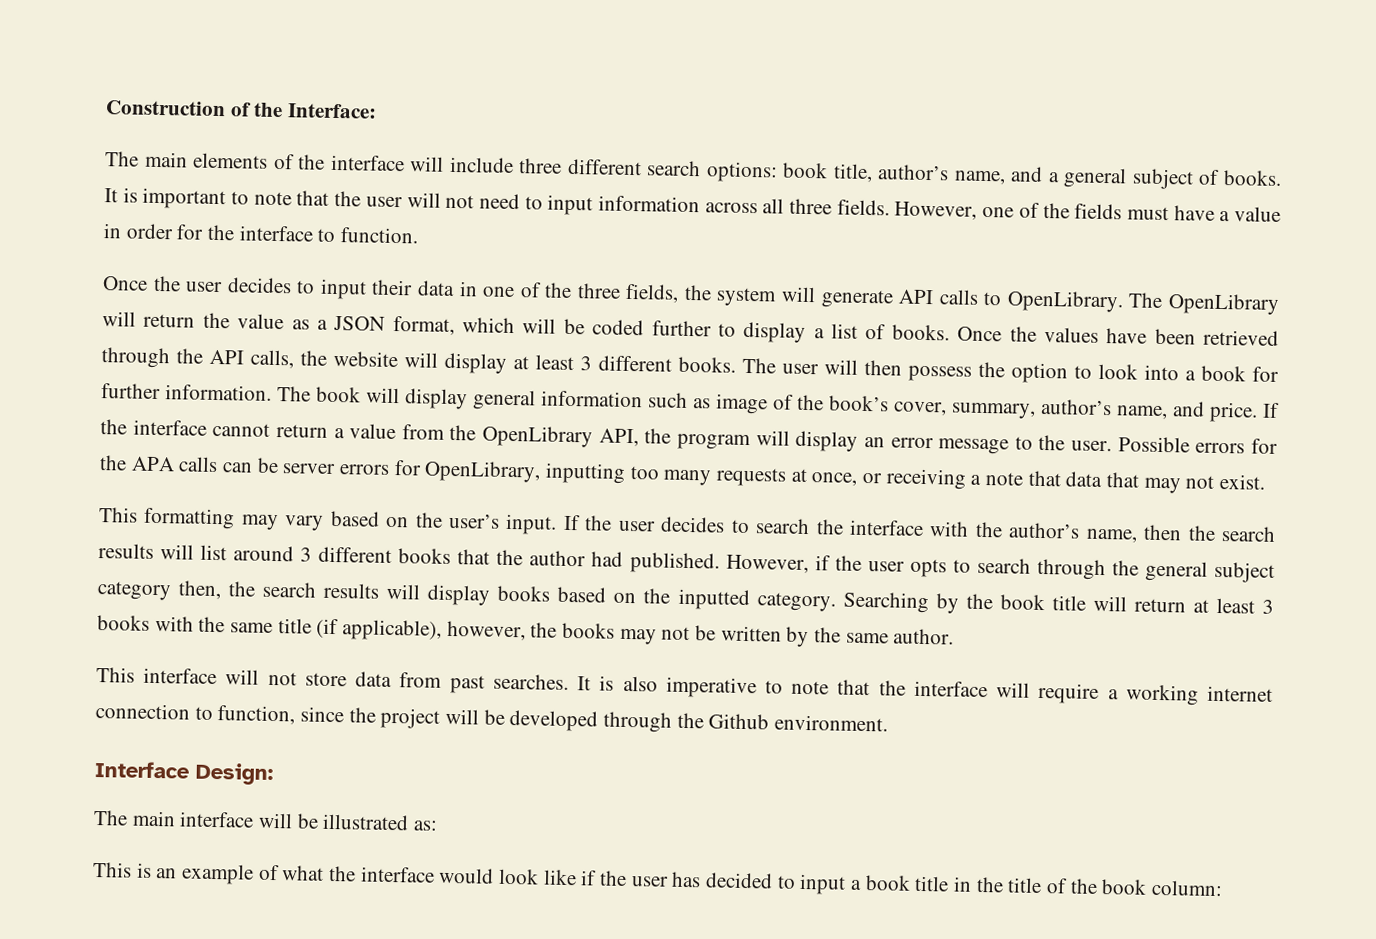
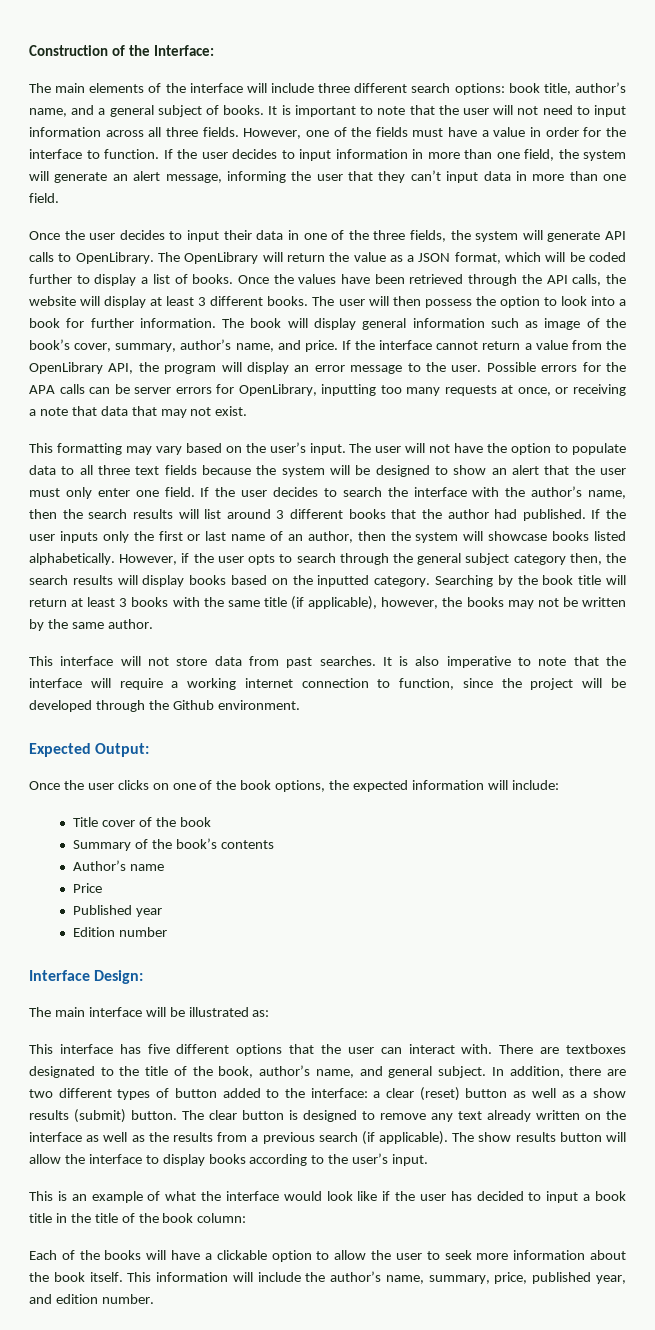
(420, 235) none -> [163,149,626,161] [29,170,626,183] [29,193,59,203] If the user decides to input information in more than one field, the system will generate an alert message, informing the user that they can’t input data in more than one field.
(558, 524) none -> [349,443,626,455] [29,465,626,477] [29,487,195,499] The user will not have the option to populate data to all three text fields because the system will be designed to show an alert that the user must only enter one field.
(720, 563) none -> [591,509,626,519] [29,531,626,543] [29,553,115,565] If the user inputs only the first or last name of an author, then the system will showcase books listed alphabetically.
(889, 723) none -> [29,743,150,757] [29,780,559,792] [72,817,211,827] [72,838,274,851] [72,860,164,871] [72,883,102,893] [72,905,162,917] [72,927,167,937] // Expected Output: // Once the user clicks on one of the book options, the expected information will include: // Title cover of the book // Summary of the book’s contents // Author’s name // Price // Published year // Edition number
(439, 825) none -> [29,1044,627,1056] [29,1065,626,1078] [29,1087,626,1101] [29,1109,626,1123] [29,1131,626,1145] [29,1153,429,1166] // This interface has five different options that the user can interact with. There are textboxes designated to the title of the book, author’s name, and general subject. In addition, there are two different types of button added to the interface: a clear (reset) button as well as a show results (submit) button. The clear button is designed to remove any text already written on the interface as well as the results from a previous search (if applicable). The show results button will allow the interface to display books according to the user’s input.
(1224, 888) none -> [29,1250,626,1262] [29,1271,626,1284] [29,1294,154,1304] // Each of the books will have a clickable option to allow the user to seek more information about the book itself. This information will include the author’s name, summary, price, published year, and edition number.

